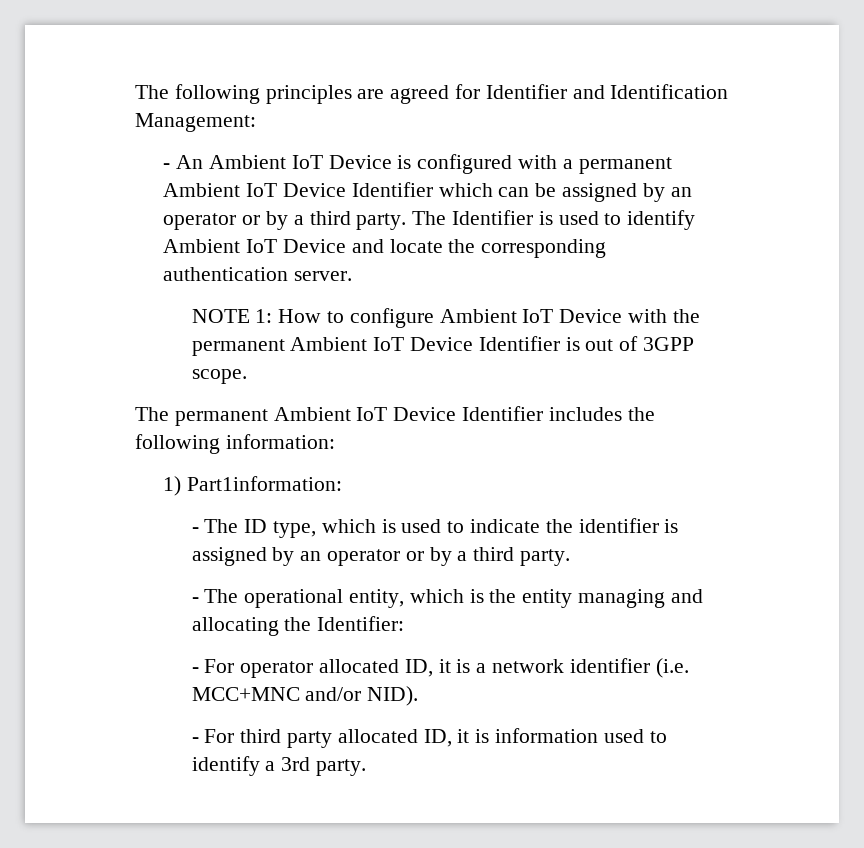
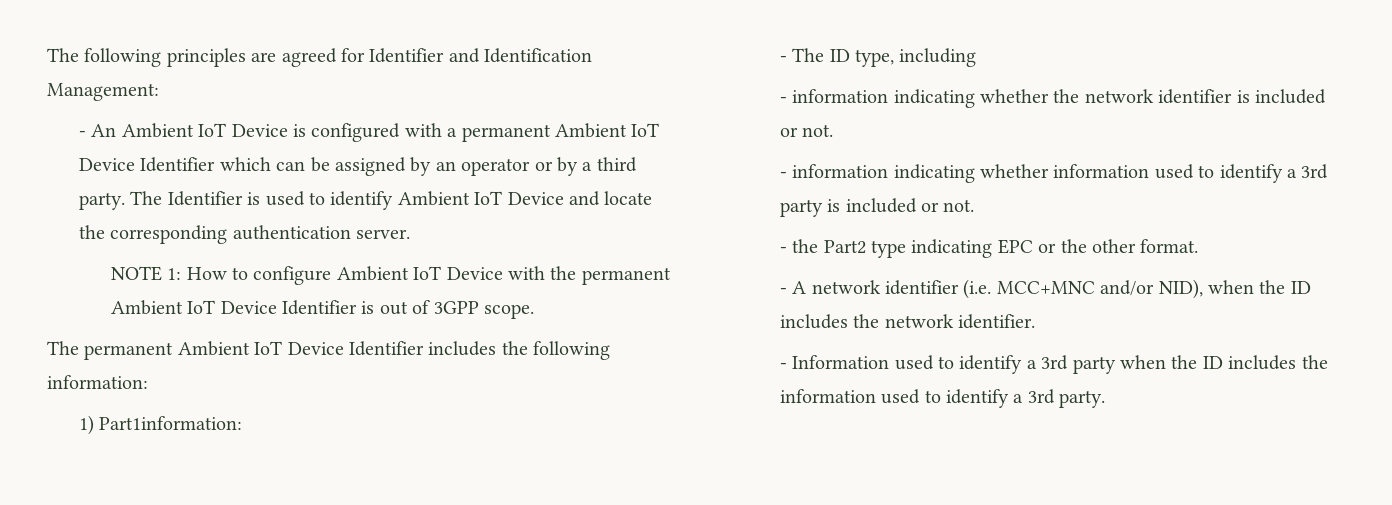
[321,518,679,533] [191,547,571,566] [191,589,703,608] [191,616,405,636] [191,659,487,678] which is used to indicate the identifier is assigned by an operator or by a third party. // - The operational entity, which is the entity managing and allocating the Identifier: // - For operator allocated ID, it is a -> [899,48,977,67] [779,89,1326,108] [779,124,834,137] [779,164,1329,183] [779,198,975,217] [779,239,1199,258] [779,281,807,294] including // - information indicating whether the network identifier is included or not. // - information indicating whether information used to identify a 3rd party is included or not. // - the Part2 type indicating EPC or the other format. // - A
[367,686,419,706] [191,729,490,748] NID). // - For third party allocated ID, it is -> [1158,279,1311,299] [779,314,1035,329] [779,355,1328,374] NID), when the ID includes the network identifier. // - Information used to identify a 3rd party when the ID includes the

